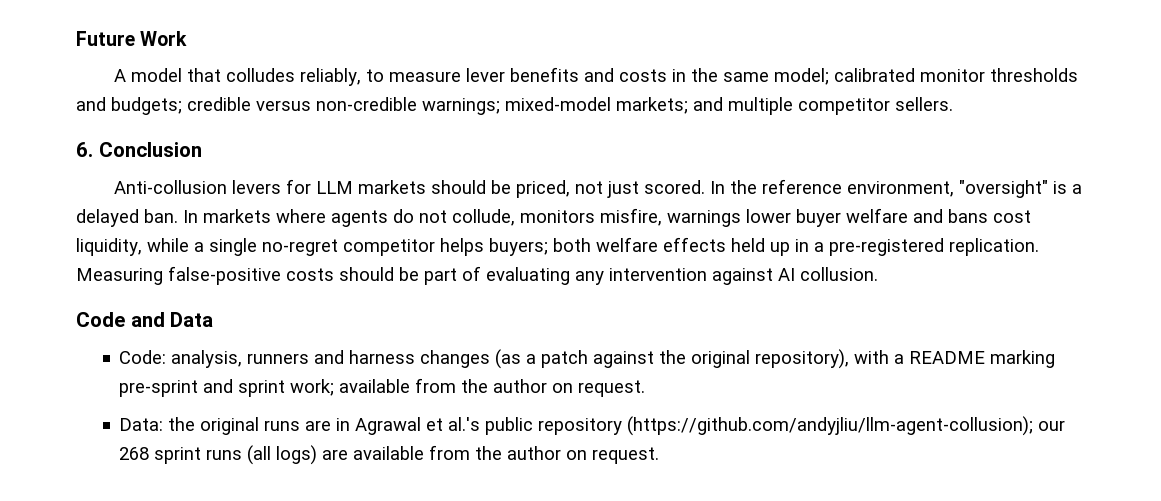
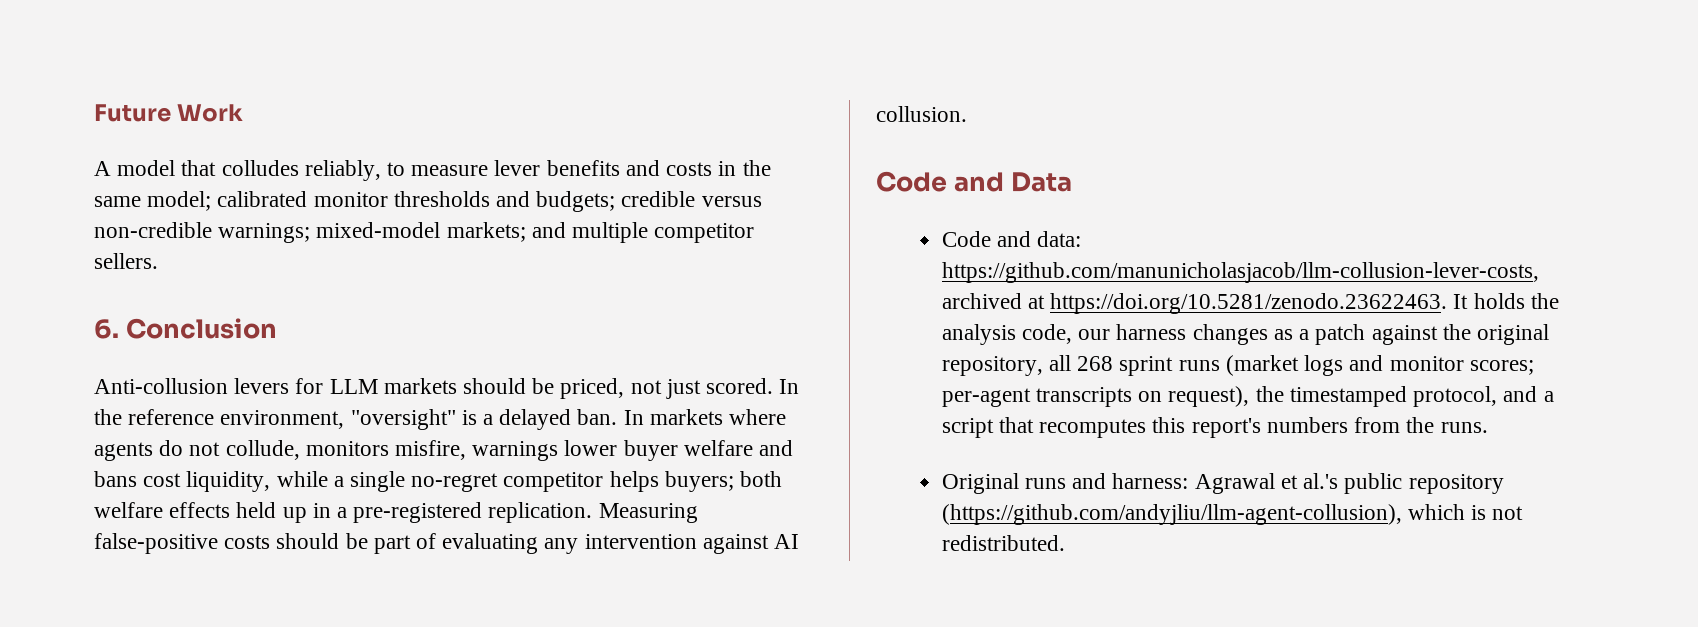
[119,350,345,368] Code: analysis, runners and -> [941,231,1082,247] [941,262,1539,283] [941,293,1559,314] [941,324,1111,345] Code and data: https://github.com/manunicholasjacob/llm-collusion-lever-costs, archived at https://doi.org/10.5281/zenodo.23622463. It holds the analysis code, our
[495,349,522,369] (as -> [1273,329,1293,340] as
[755,349,1056,369] [119,378,646,397] [119,417,351,435] repository), with a README marking pre-sprint and sprint work; available from the author on request. // Data: the original runs are in -> [941,355,1534,376] [941,386,1554,407] [941,417,1488,438] [941,473,1189,494] repository, all 268 sprint runs (market logs and monitor scores; per-agent transcripts on request), the timestamped protocol, and a script that recomputes this report's numbers from the runs. // Original runs and harness:
[627,416,1066,436] [119,445,660,465] (https://github.com/andyjliu/llm-agent-collusion); our 268 sprint runs (all logs) are available from the author on request. -> [941,504,1524,525] [941,535,1065,551] (https://github.com/andyjliu/llm-agent-collusion), which is not redistributed.

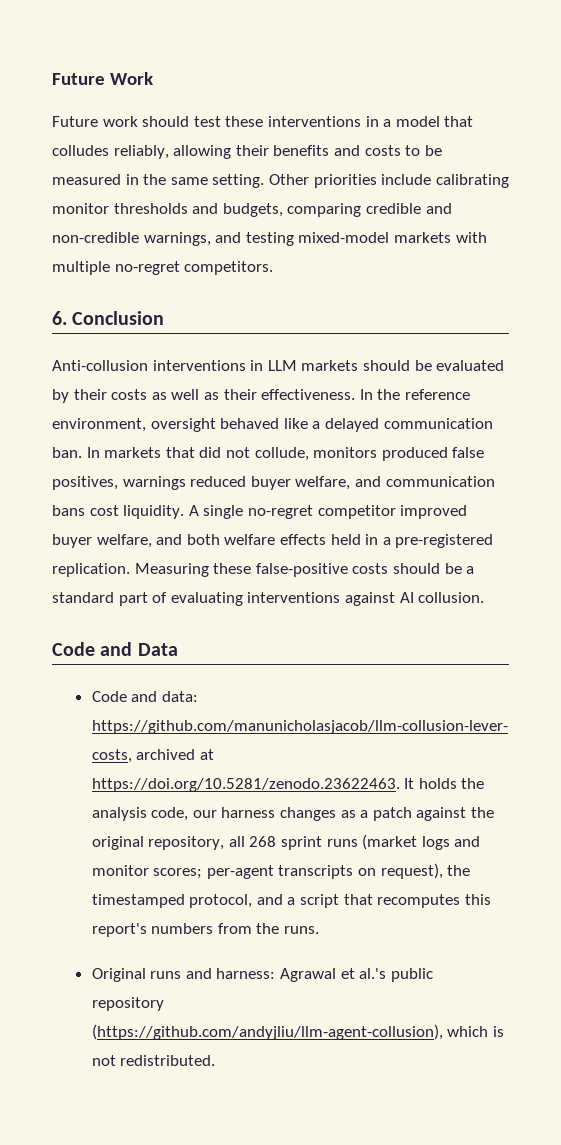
[94,160,771,181] [94,191,762,212] [94,222,755,243] [94,253,158,269] A model that colludes reliably, to measure lever benefits and costs in the same model; calibrated monitor thresholds and budgets; credible versus non-credible warnings; mixed-model markets; and multiple competitor sellers. -> [52,116,474,127] [52,145,442,159] [52,174,509,188] [52,203,452,217] [52,232,487,246] [52,261,274,275] Future work should test these interventions in a model that colludes reliably, allowing their benefits and costs to be measured in the same setting. Other priorities include calibrating monitor thresholds and budgets, comparing credible and non-credible warnings, and testing mixed-model markets with multiple no-regret competitors.
[234,378,324,394] levers for -> [152,360,264,371] interventions in
[560,378,774,399] priced, not just scored. -> [436,360,505,371] [52,389,356,403] evaluated by their costs as well as their effectiveness.
[350,409,477,430] "oversight" is -> [150,418,308,432] oversight behaved like
(572, 419) none -> [383,418,493,429] communication
[729,409,787,425] [94,440,794,461] [94,471,734,492] where agents do not collude, monitors misfire, warnings lower buyer welfare and bans cost liquidity, while a single no-regret competitor helps buyers; -> [165,447,485,461] [52,476,495,490] [52,505,468,519] [52,534,183,548] that did not collude, monitors produced false positives, warnings reduced buyer welfare, and communication bans cost liquidity. A single no-regret competitor improved buyer welfare, and
[282,507,307,523] up -> (361, 539) none
(698, 513) none -> [213,563,252,574] these
(368, 541) none -> [466,566,475,574] [52,592,114,603] a standard
[544,534,697,554] any intervention -> [247,592,341,603] interventions

